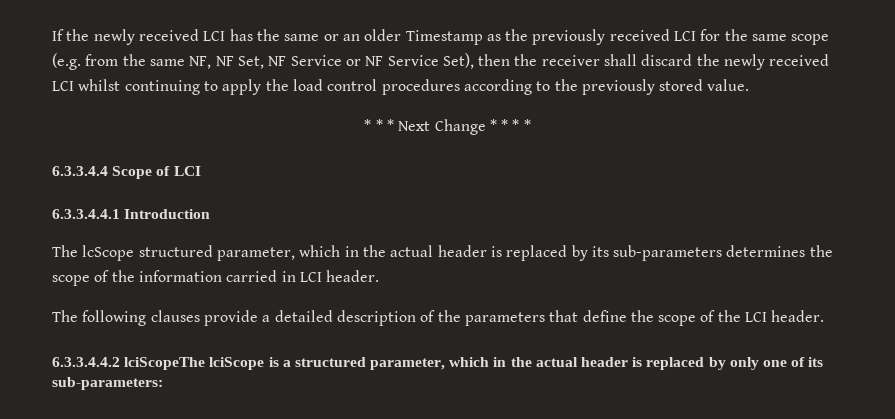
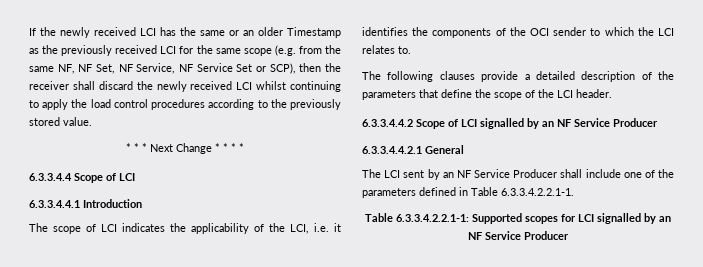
[290,53,474,69] Service or NF Service Set), -> [136,63,296,74] Service, NF Service Set or SCP),
[82,245,833,261] [52,270,380,286] lcScope structured parameter, which in the actual header is replaced by its sub-parameters determines the scope of the information carried in LCI header. -> [53,223,341,234] [362,27,674,38] [362,45,411,54] scope of LCI indicates the applicability of the LCI, i.e. it identifies the components of the OCI sender to which the LCI relates to.
[124,357,824,370] [52,377,163,390] lciScopeThe lciScope is a structured parameter, which in the actual header is replaced by only one of its sub-parameters: -> [416,118,658,129] [362,145,464,154] [362,169,674,180] [362,187,574,198] [365,213,671,224] [468,231,569,240] Scope of LCI signalled by an NF Service Producer // 6.3.3.4.4.2.1 General // The LCI sent by an NF Service Producer shall include one of the parameters defined in Table 6.3.3.4.2.2.1-1. // Table 6.3.3.4.2.2.1-1: Supported scopes for LCI signalled by an NF Service Producer

